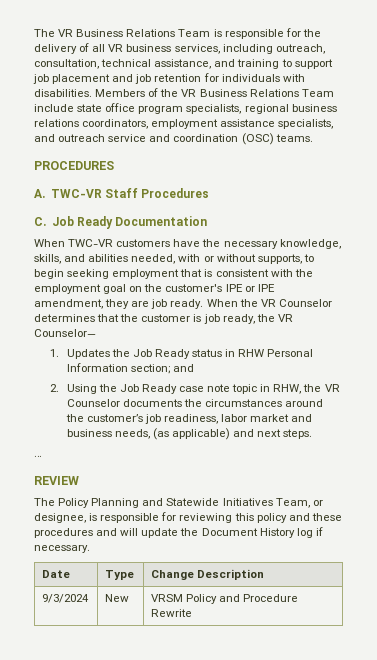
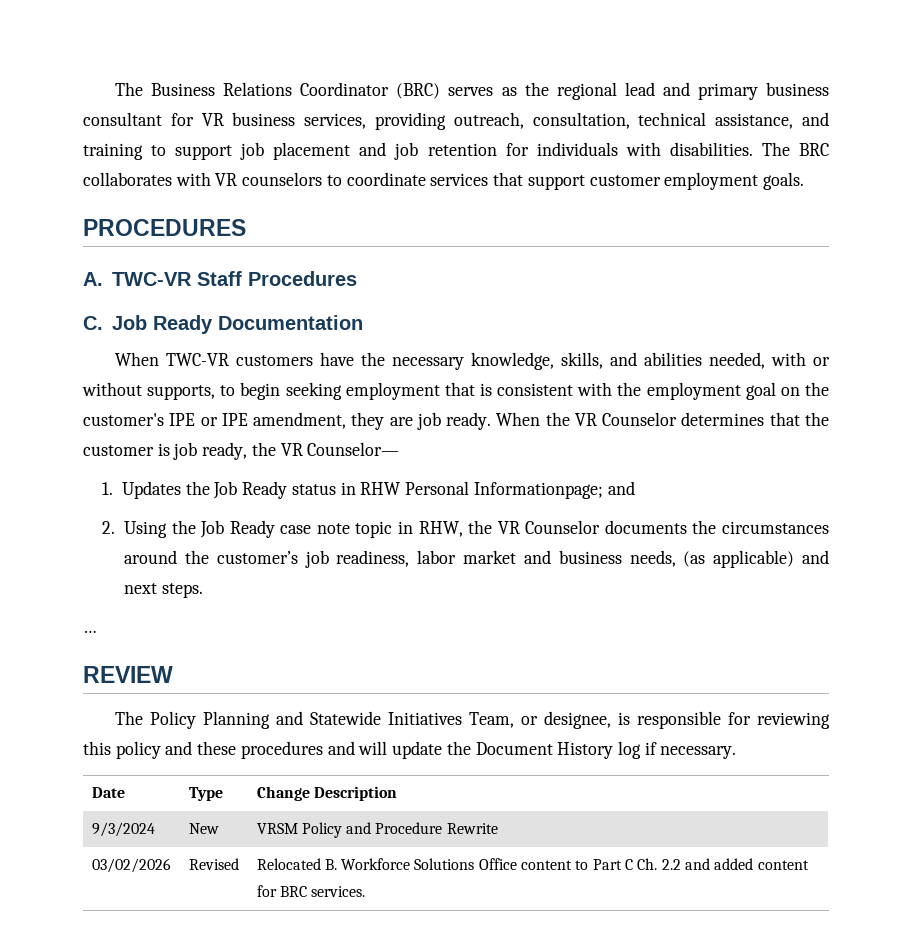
[34,28,321,39] [34,43,106,54] The VR Business Relations Team is responsible for the delivery of all -> [115,82,830,100] [83,112,194,126] The Business Relations Coordinator (BRC) serves as the regional lead and primary business consultant for
[222,44,273,54] including -> [375,112,447,130] providing
[95,88,334,97] [34,103,337,114] [34,119,334,129] [34,133,313,145] Members of the VR Business Relations Team include state office program specialists, regional business relations coordinators, employment assistance specialists, and outreach service and coordination (OSC) teams. -> [761,142,830,156] [83,172,804,190] The BRC collaborates with VR counselors to coordinate services that support customer employment goals.
[66,363,170,374] Information section; -> [473,482,603,499] Informationpage;
(193, 613) none -> [91,858,171,873] [188,858,239,870] [256,858,809,870] [256,885,366,897] // 03/02/2026 | Revised | Relocated B. Workforce Solutions Office content to Part C Ch. 2.2 and added content for BRC services.

